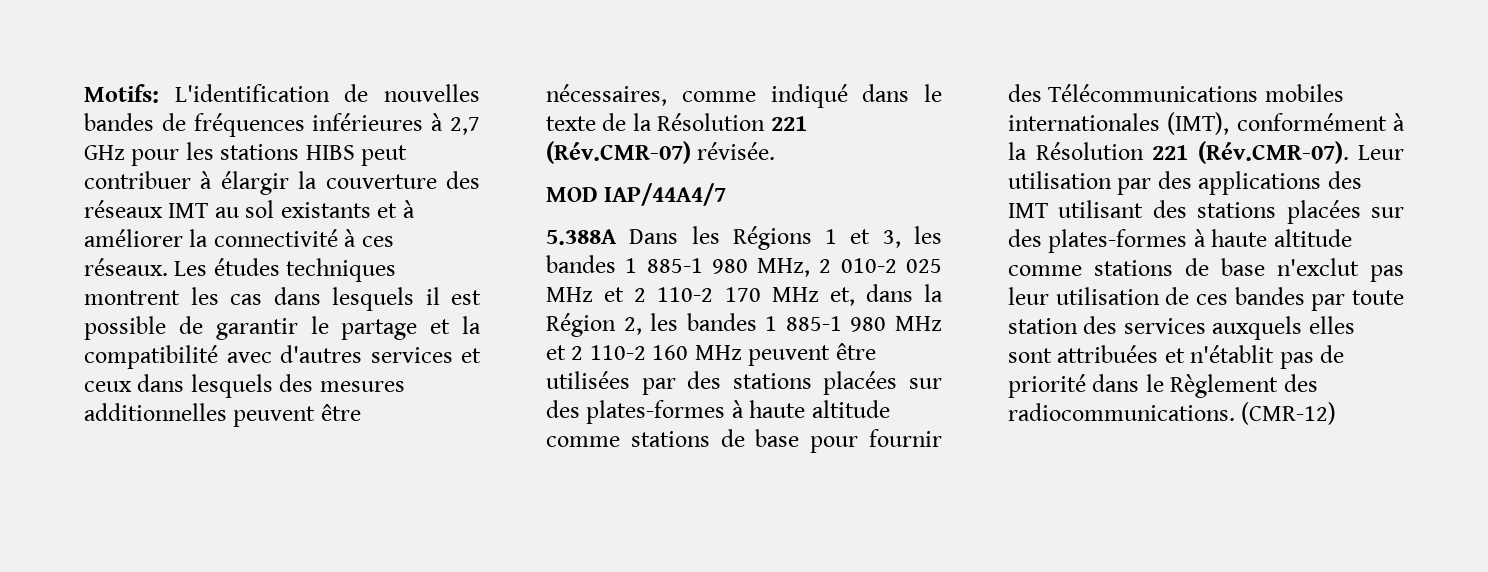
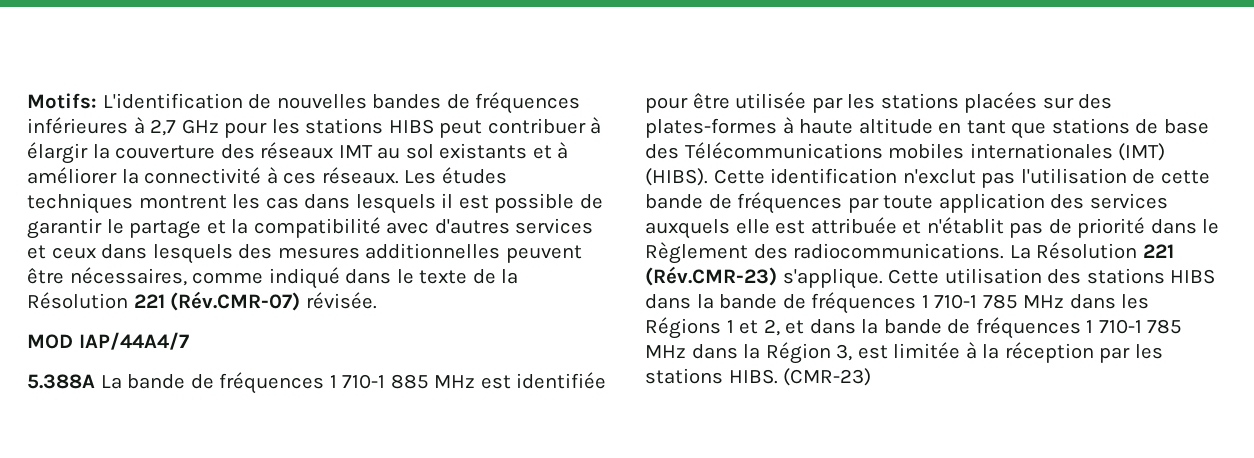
[629,226,942,250] [546,255,942,277] [546,284,943,306] [546,313,942,337] [546,343,876,366] [546,371,942,395] [546,400,890,424] [546,429,942,453] Dans les Régions 1 et 3, les bandes 1 885-1 980 MHz, 2 010-2 025 MHz et 2 110-2 170 MHz et, dans la Région 2, les bandes 1 885-1 980 MHz et 2 110-2 160 MHz peuvent être utilisées par des stations placées sur des plates-formes à haute altitude comme stations de base pour fournir -> [100,372,607,394] [645,92,1113,113] [645,117,1209,139] La bande de fréquences 1 710-1 885 MHz est identifiée pour être utilisée par les stations placées sur des plates-formes à haute altitude en tant que stations de base
[1167,112,1405,135] [1008,141,1404,164] [1008,171,1362,195] [1008,200,1404,224] [1008,229,1352,253] [1008,258,1404,282] [1008,287,1305,305] (IMT), conformément à la Résolution 221 (Rév.CMR-07). Leur utilisation par des applications des IMT utilisant des stations placées sur des plates-formes à haute altitude comme stations de base n'exclut pas leur utilisation de ces bandes -> [1118,143,1166,161] [645,168,1210,188] [645,192,843,214] (IMT) (HIBS). Cette identification n'exclut pas l'utilisation de cette bande de fréquences
[1008,318,1078,334] station -> [938,193,1045,213] application
[1308,316,1355,334] [1008,345,1159,363] elles sont attribuées -> [735,217,897,234] elle est attribuée
[1241,402,1337,425] (CMR-12) -> [1009,242,1174,259] [645,266,1216,289] [645,292,1150,314] [645,317,1183,339] [645,342,1163,364] [645,368,872,386] La Résolution 221 (Rév.CMR-23) s'applique. Cette utilisation des stations HIBS dans la bande de fréquences 1 710-1 785 MHz dans les Régions 1 et 2, et dans la bande de fréquences 1 710-1 785 MHz dans la Région 3, est limitée à la réception par les stations HIBS. (CMR-23)

